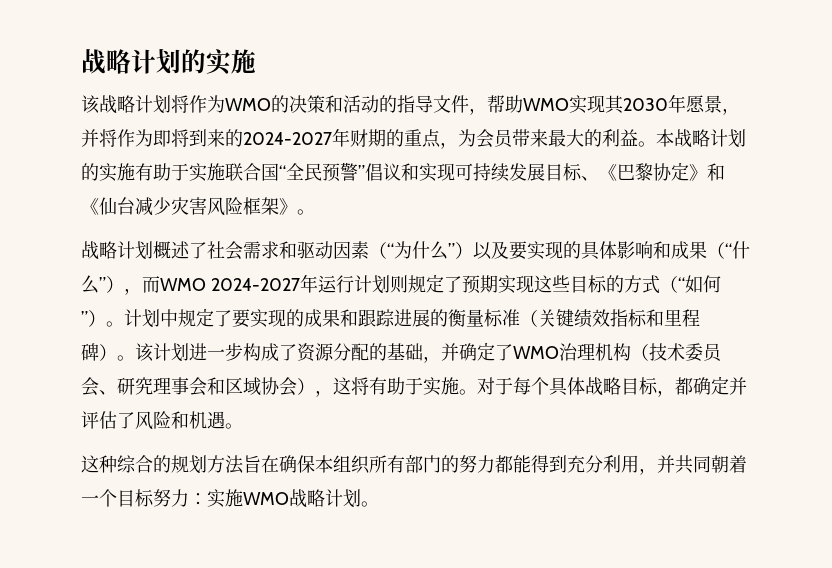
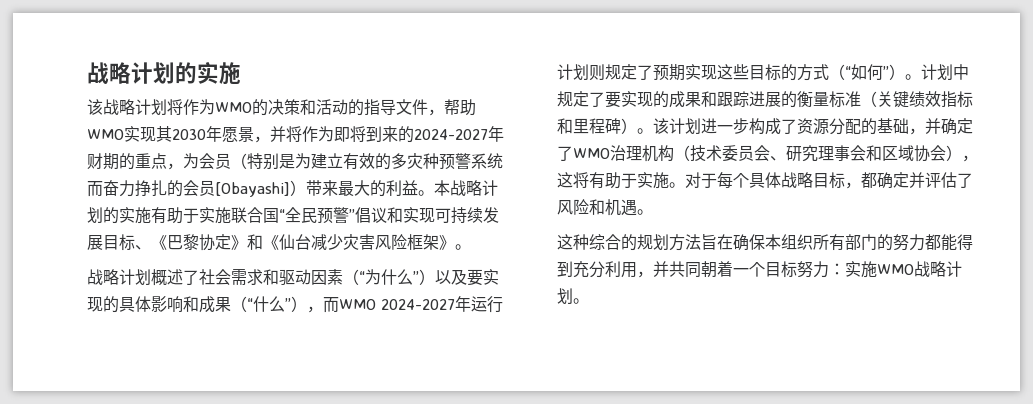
(514, 138) none -> [231,153,503,170] [87,180,306,197] （特别是为建立有效的多灾种预警系统而奋力挣扎的会员[Obayashi]）

